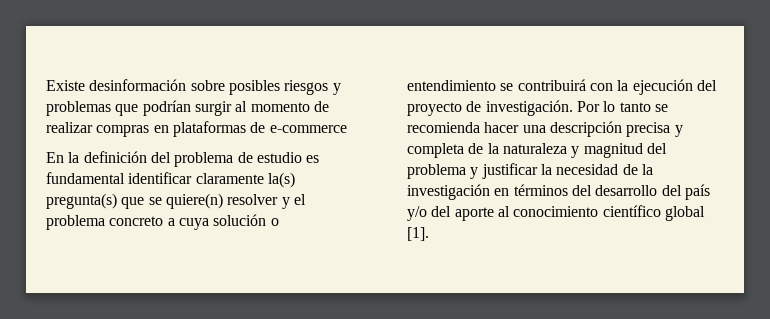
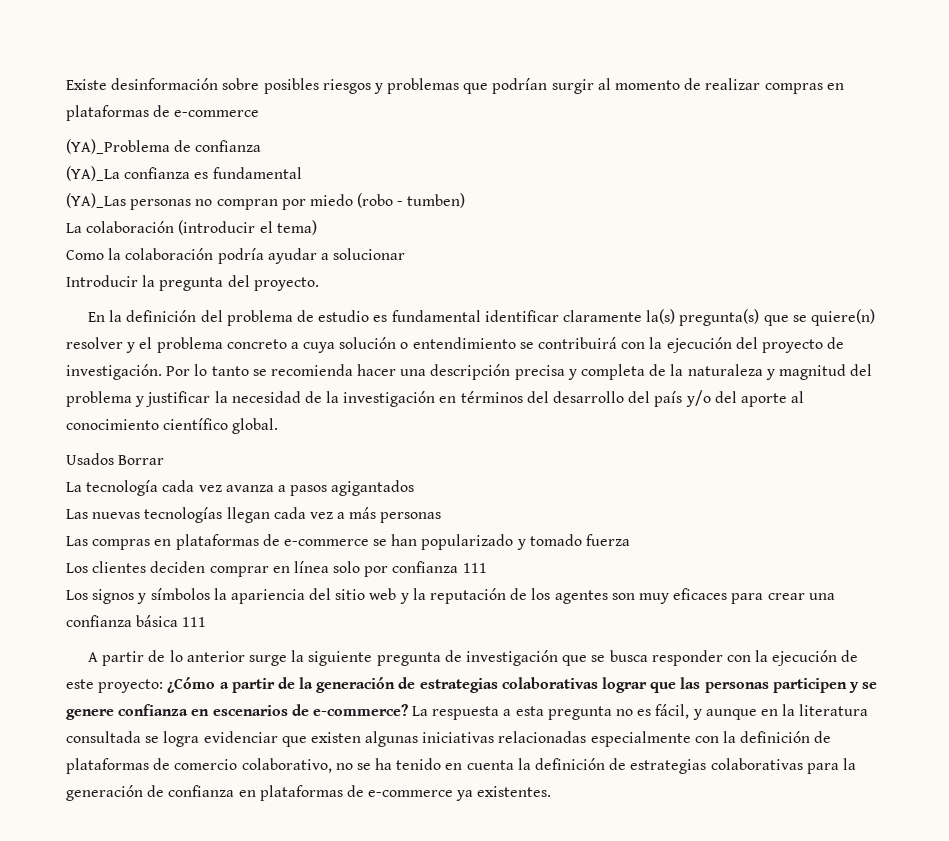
(347, 129) none -> [66,139,262,154] [66,166,302,181] [66,193,466,210] [66,220,317,235] [66,248,406,264] [66,275,319,291] // (YA)_Problema de confianza // (YA)_La confianza es fundamental // (YA)_Las personas no compran por miedo (robo - tumben) // La colaboración (introducir el tema) // Como la colaboración podría ayudar a solucionar // Introducir la pregunta del proyecto.
[664,206,705,221] [407,227,429,241] global [1]. -> [232,418,279,434] [66,453,165,465] [66,480,415,496] [66,507,442,523] [66,534,631,550] [66,561,487,577] [66,588,835,604] [66,615,207,627] [88,650,859,666] [66,677,878,693] [66,704,869,720] [66,731,832,747] [66,758,856,774] [66,785,552,801] global. // Usados Borrar // La tecnología cada vez avanza a pasos agigantados // Las nuevas tecnologías llegan cada vez a más personas // Las compras en plataformas de e-commerce se han popularizado y tomado fuerza // Los clientes deciden comprar en línea solo por confianza 111 // Los signos y símbolos la apariencia del sitio web y la reputación de los agentes son muy eficaces para crear una confianza básica 111 // A partir de lo anterior surge la siguiente pregunta de investigación que se busca responder con la ejecución de este proyecto: ¿Cómo a partir de la generación de estrategias colaborativas lograr que las personas participen y se genere confianza en escenarios de e-commerce? La respuesta a esta pregunta no es fácil, y aunque en la literatura consultada se logra evidenciar que existen algunas iniciativas relacionadas especialmente con la definición de plataformas de comercio colaborativo, no se ha tenido en cuenta la definición de estrategias colaborativas para la generación de confianza en plataformas de e-commerce ya existentes.

